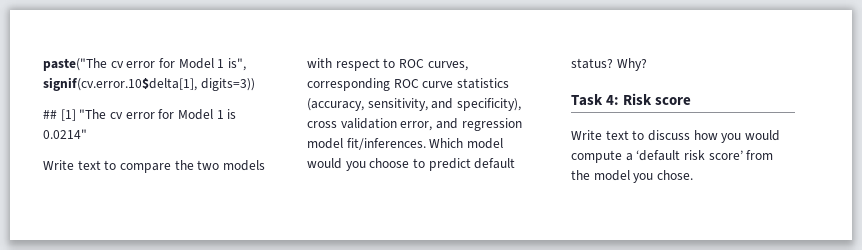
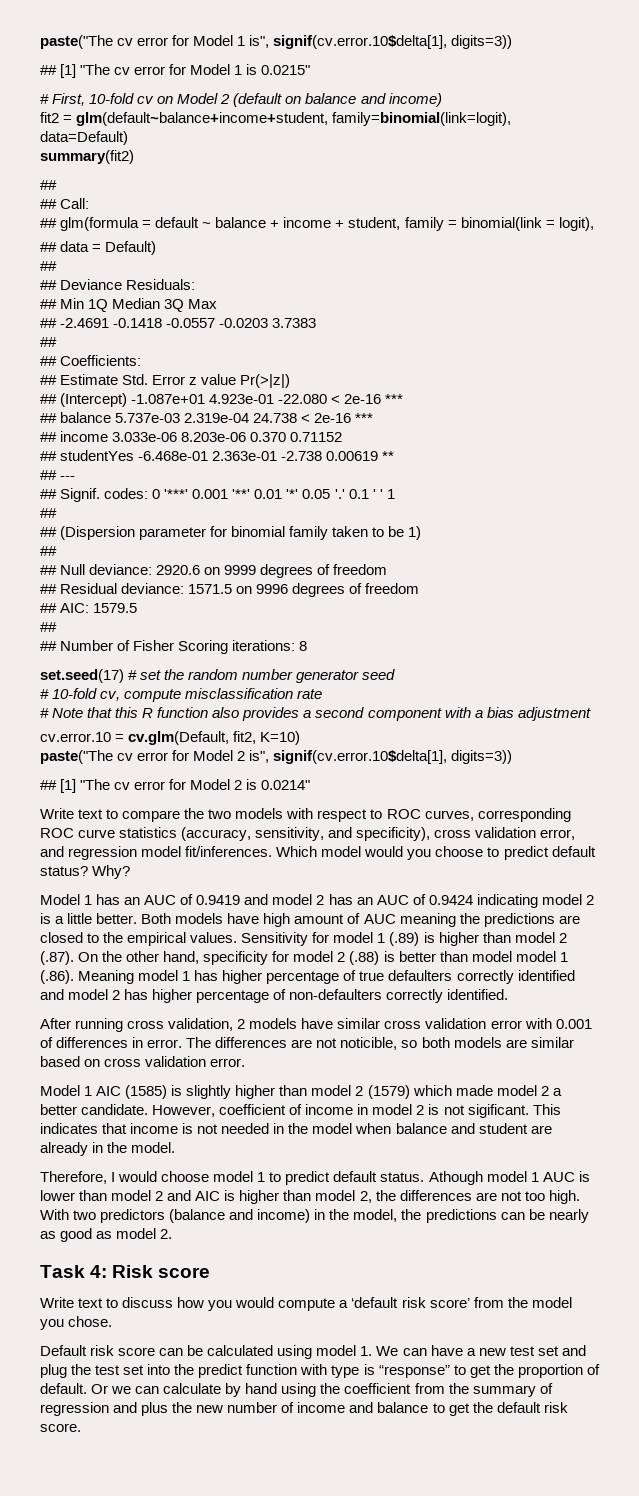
(237, 114) none -> [261,65,311,75] [40,93,442,107] [40,112,512,126] [40,131,128,145] [40,150,134,164] [40,180,57,190] [40,198,90,209] [40,217,594,231] [40,241,157,255] [40,261,57,271] [40,279,196,290] [40,298,218,312] [40,318,317,328] [40,337,57,347] [40,355,142,366] [40,374,291,388] [40,393,404,407] [40,412,374,423] [40,431,343,442] [40,450,395,461] [40,470,76,480] [40,488,395,502] [40,508,57,518] [40,526,422,540] [40,546,57,556] [40,564,388,578] [40,583,420,597] [40,603,138,613] [40,622,57,632] [40,640,308,654] [40,669,396,683] [40,688,323,702] [40,707,591,721] [40,731,301,745] [40,750,513,764] [40,779,258,793] 0.0215" // # First, 10-fold cv on Model 2 (default on balance and income) // fit2 = glm(default~balance+income+student, family=binomial(link=logit), data=Default) // summary(fit2) // ## // ## Call: // ## glm(formula = default ~ balance + income + student, family = binomial(link = logit), // ## data = Default) // ## // ## Deviance Residuals: // ## Min 1Q Median 3Q Max // ## -2.4691 -0.1418 -0.0557 -0.0203 3.7383 // ## // ## Coefficients: // ## Estimate Std. Error z value Pr(>|z|) // ## (Intercept) -1.087e+01 4.923e-01 -22.080 < 2e-16 *** // ## balance 5.737e-03 2.319e-04 24.738 < 2e-16 *** // ## income 3.033e-06 8.203e-06 0.370 0.71152 // ## studentYes -6.468e-01 2.363e-01 -2.738 0.00619 ** // ## --- // ## Signif. codes: 0 '***' 0.001 '**' 0.01 '*' 0.05 '.' 0.1 ' ' 1 // ## // ## (Dispersion parameter for binomial family taken to be 1) // ## // ## Null deviance: 2920.6 on 9999 degrees of freedom // ## Residual deviance: 1571.5 on 9996 degrees of freedom // ## AIC: 1579.5 // ## // ## Number of Fisher Scoring iterations: 8 // set.seed(17) # set the random number generator seed // # 10-fold cv, compute misclassification rate // # Note that this R function also provides a second component with a bias adjustment // cv.error.10 = cv.glm(Default, fit2, K=10) // paste("The cv error for Model 2 is", signif(cv.error.10$delta[1], digits=3)) // ## [1] "The cv error for Model 2 is
(647, 64) none -> [40,894,594,908] [40,913,580,927] [40,932,567,946] [40,951,568,965] [40,970,575,984] [40,989,509,1003] [40,1018,592,1032] [40,1037,574,1050] [40,1056,246,1067] [40,1085,562,1099] [40,1104,561,1118] [40,1123,552,1134] [40,1142,176,1156] [40,1171,590,1185] [40,1190,580,1204] [40,1209,589,1223] [40,1228,173,1242] // Model 1 has an AUC of 0.9419 and model 2 has an AUC of 0.9424 indicating model 2 is a little better. Both models have high amount of AUC meaning the predictions are closed to the empirical values. Sensitivity for model 1 (.89) is higher than model 2 (.87). On the other hand, specificity for model 2 (.88) is better than model model 1 (.86). Meaning model 1 has higher percentage of true defaulters correctly identified and model 2 has higher percentage of non-defaulters correctly identified. // After running cross validation, 2 models have similar cross validation error with 0.001 of differences in error. The differences are not noticible, so both models are similar based on cross validation error. // Model 1 AIC (1585) is slightly higher than model 2 (1579) which made model 2 a better candidate. However, coefficient of income in model 2 is not sigificant. This indicates that income is not needed in the model when balance and student are already in the model. // Therefore, I would choose model 1 to predict default status. Athough model 1 AUC is lower than model 2 and AIC is higher than model 2, the differences are not too high. With two predictors (balance and income) in the model, the predictions can be nearly as good as model 2.
(693, 175) none -> [40,1345,586,1359] [40,1364,600,1378] [40,1383,553,1397] [40,1402,568,1416] [40,1423,81,1432] // Default risk score can be calculated using model 1. We can have a new test set and plug the test set into the predict function with type is “response” to get the proportion of default. Or we can calculate by hand using the coefficient from the summary of regression and plus the new number of income and balance to get the default risk score.

